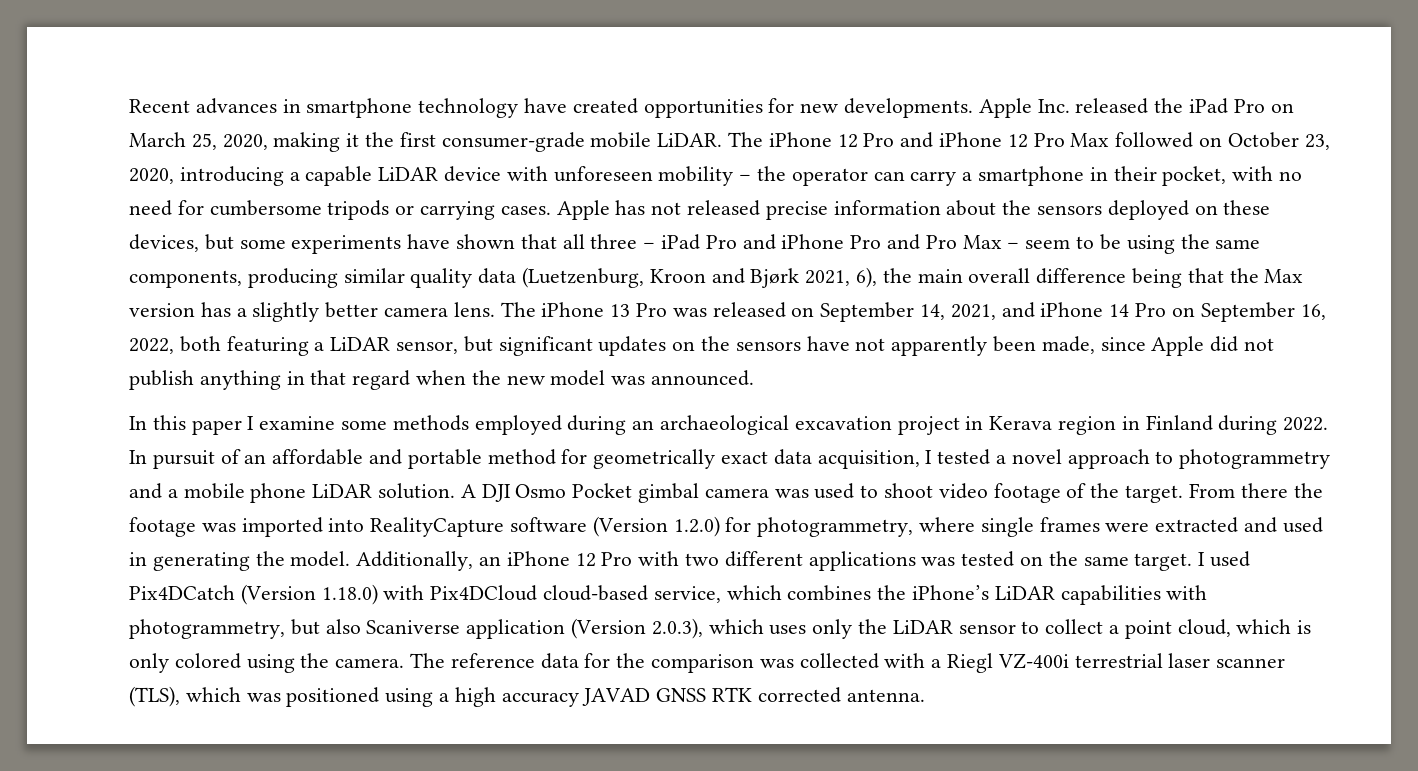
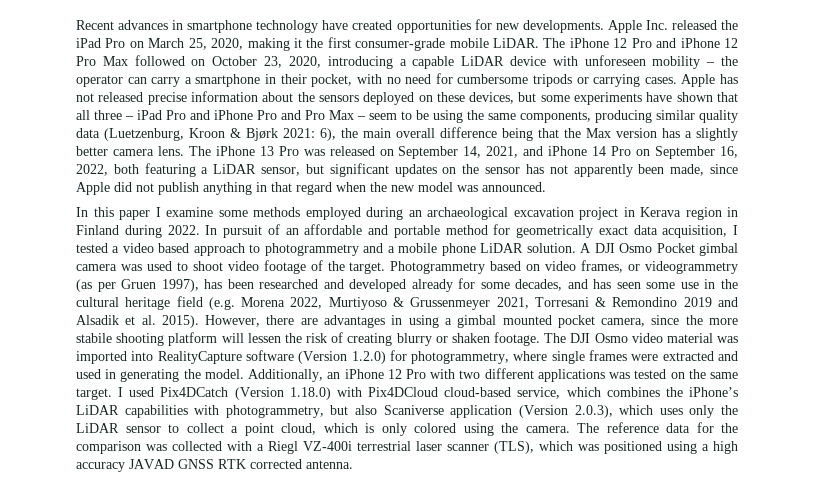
[711,268,851,288] and Bjørk 2021, -> [230,128,315,141] & Bjørk 2021:
[735,336,850,351] sensors have -> [485,164,544,174] sensor has
[1011,449,1062,464] novel -> [122,243,190,253] video based
[1188,483,1323,498] [129,517,196,537] From there the footage -> [390,260,738,274] [76,278,738,292] [76,296,739,310] [76,315,738,328] [76,332,713,346] Photogrammetry based on video frames, or videogrammetry (as per Gruen 1997), has been researched and developed already for some decades, and has seen some use in the cultural heritage field (e.g. Morena 2022, Murtiyoso & Grussenmeyer 2021, Torresani & Remondino 2019 and Alsadik et al. 2015). However, there are advantages in using a gimbal mounted pocket camera, since the more stabile shooting platform will lessen the risk of creating blurry or shaken footage. The DJI Osmo video material

